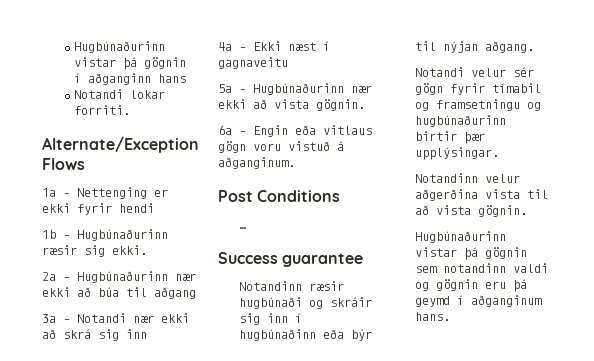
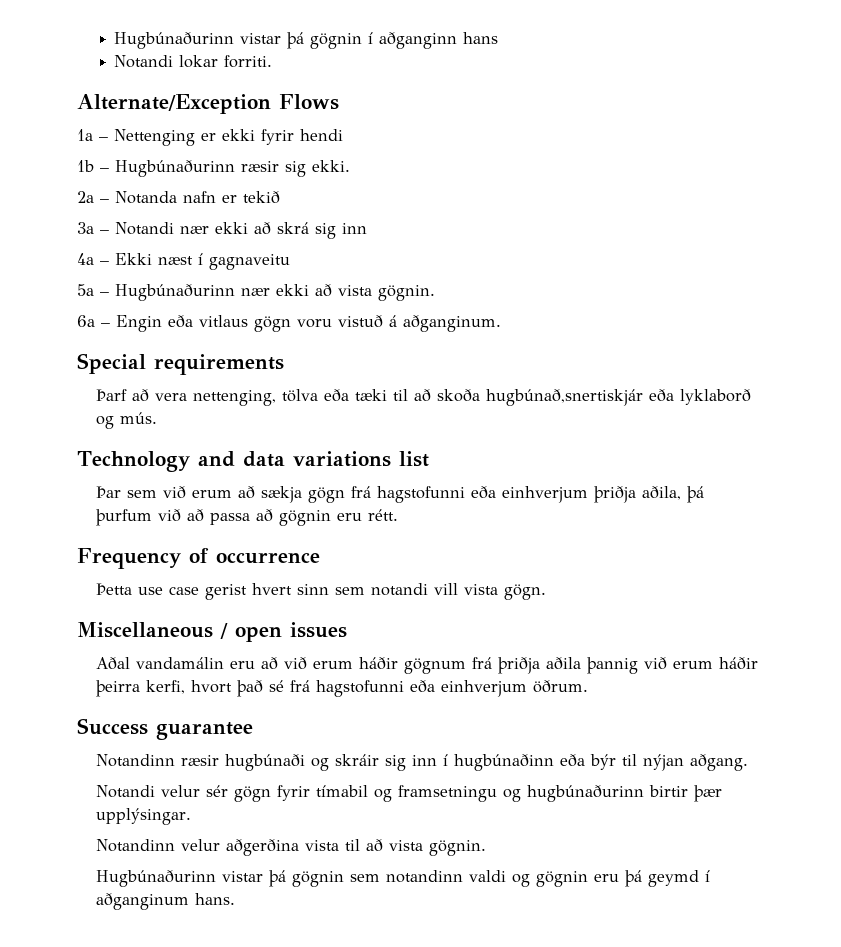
[77,271,196,283] [42,287,196,299] Hugbúnaðurinn nær ekki að búa til aðgang -> [115,191,280,204] Notanda nafn er tekið
[218,190,341,202] [238,227,246,229] Post Conditions // … -> [77,353,284,375] [96,389,752,406] [96,412,158,429] [77,451,429,472] [96,486,705,503] [96,509,399,526] [77,548,320,569] [96,583,547,600] [77,622,347,642] [96,657,759,674] [96,680,589,697] Special requirements // Þarf að vera nettenging, tölva eða tæki til að skoða hugbúnað,snertiskjár eða lyklaborð og mús. // Technology and data variations list // Þar sem við erum að sækja gögn frá hagstofunni eða einhverjum þriðja aðila, þá þurfum við að passa að gögnin eru rétt. // Frequency of occurrence // Þetta use case gerist hvert sinn sem notandi vill vista gögn. // Miscellaneous / open issues // Aðal vandamálin eru að við erum háðir gögnum frá þriðja aðila þannig við erum háðir þeirra kerfi, hvort það sé frá hagstofunni eða einhverjum öðrum.

